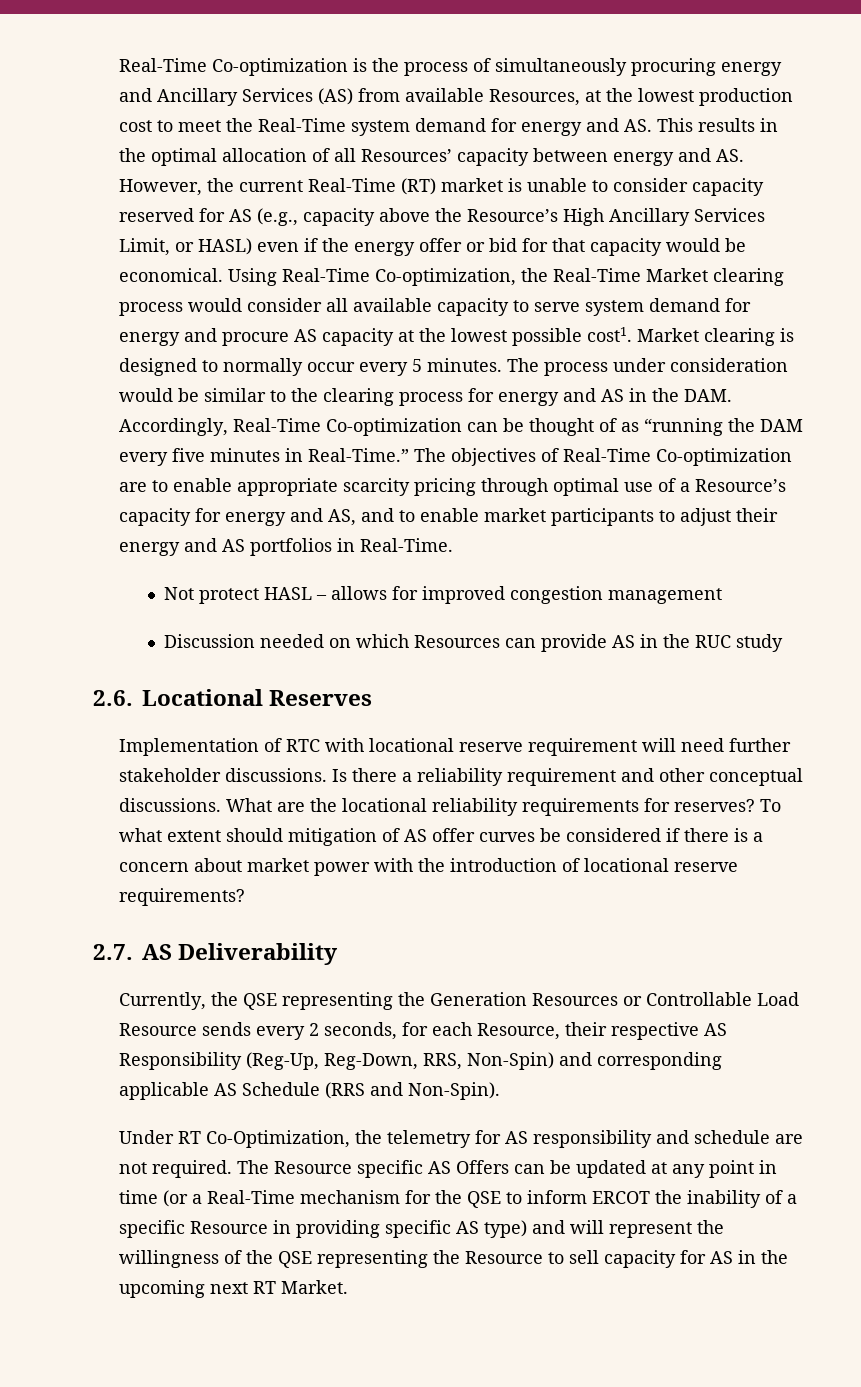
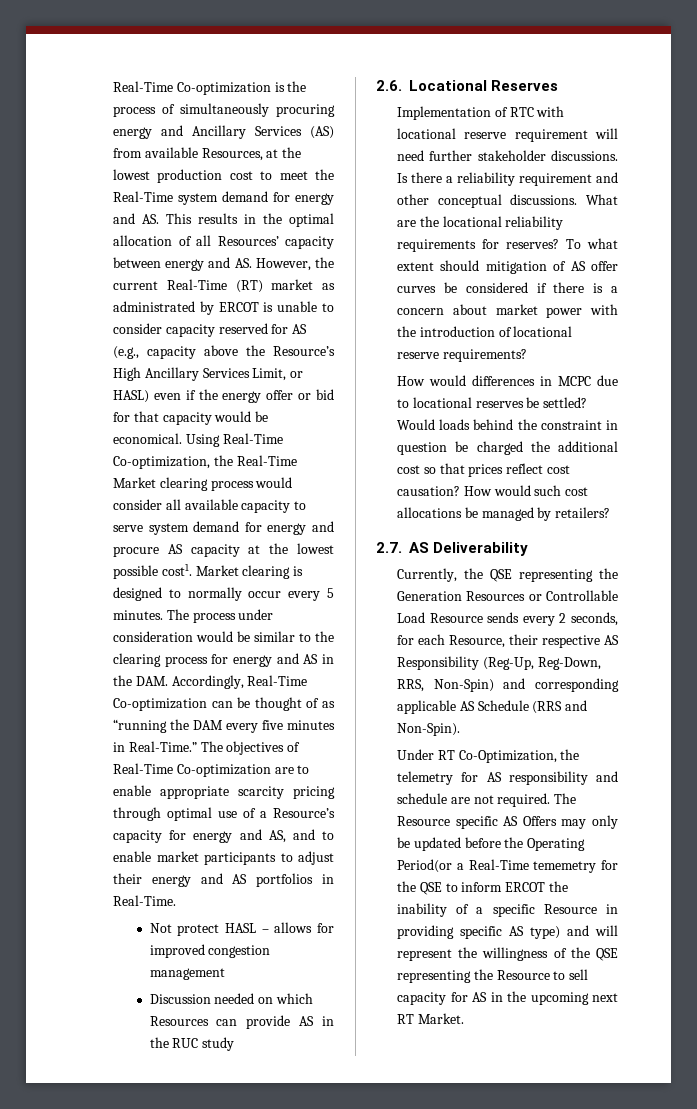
(503, 185) none -> [322,283,335,290] [113,301,259,315] as administrated by ERCOT
(245, 897) none -> [397,375,618,386] [397,397,588,408] [397,419,618,430] [397,441,618,455] [397,463,570,477] [397,485,589,496] [397,507,611,521] // How would differences in MCPC due to locational reserves be settled? Would loads behind the constraint in question be charged the additional cost so that prices reflect cost causation? How would such cost allocations be managed by retailers?
[513,1160,777,1178] [118,1190,188,1207] can be updated at any point in time (or -> [561,815,618,829] [397,837,586,851] [397,859,453,873] may only be updated before the Operating Period(or
[299,1190,400,1204] mechanism -> [533,861,597,873] tememetry

